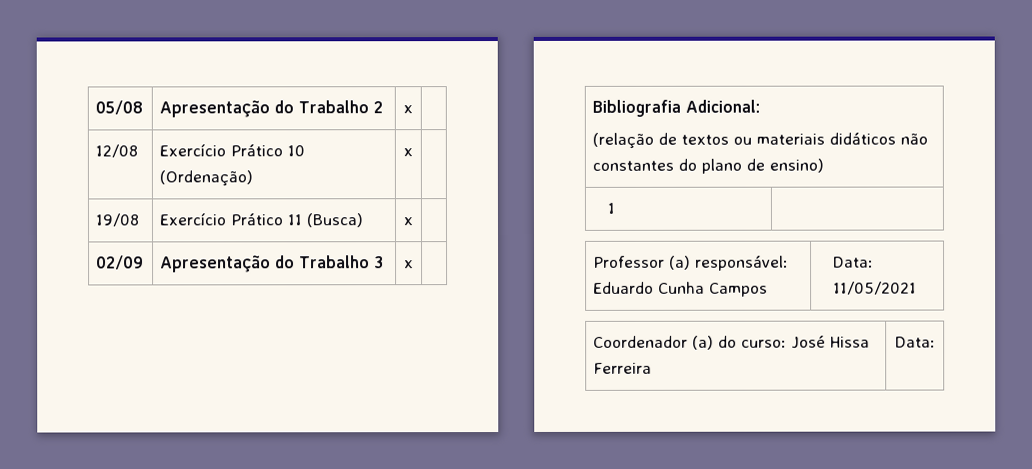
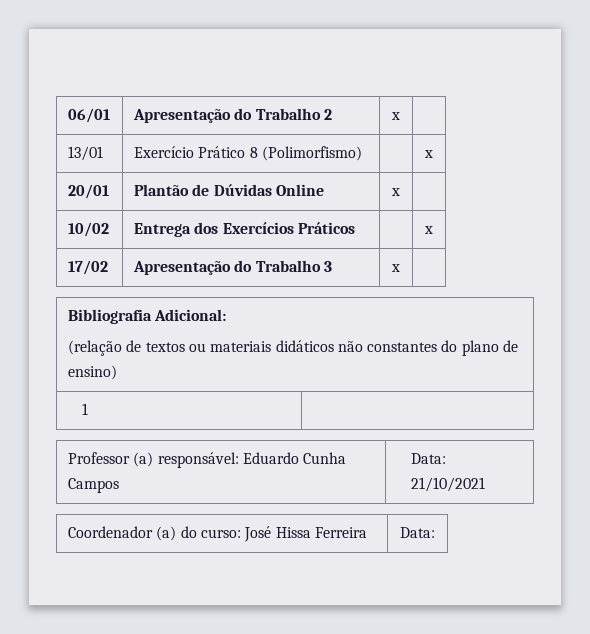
[95,100,144,115] 05/08 -> [67,108,110,123] 06/01
[95,144,139,158] [159,143,306,157] [159,170,254,187] [403,148,413,157] [95,213,140,227] [159,212,364,228] [403,217,413,226] [96,255,145,270] 12/08 | Exercício Prático 10 (Ordenação) | x | // 19/08 | Exercício Prático 11 (Busca) | x | // 02/09 -> [67,146,103,161] [133,146,362,161] [424,150,433,158] [67,184,109,199] [133,184,324,196] [391,188,400,196] [67,222,109,237] [133,222,355,237] [424,226,433,234] [67,260,108,275] 13/01 | Exercício Prático 8 (Polimorfismo) | | x // 20/01 | Plantão de Dúvidas Online | x | // 10/02 | Entrega dos Exercícios Práticos | | x // 17/02
[832,281,917,295] 11/05/2021 -> [411,477,486,492] 21/10/2021

